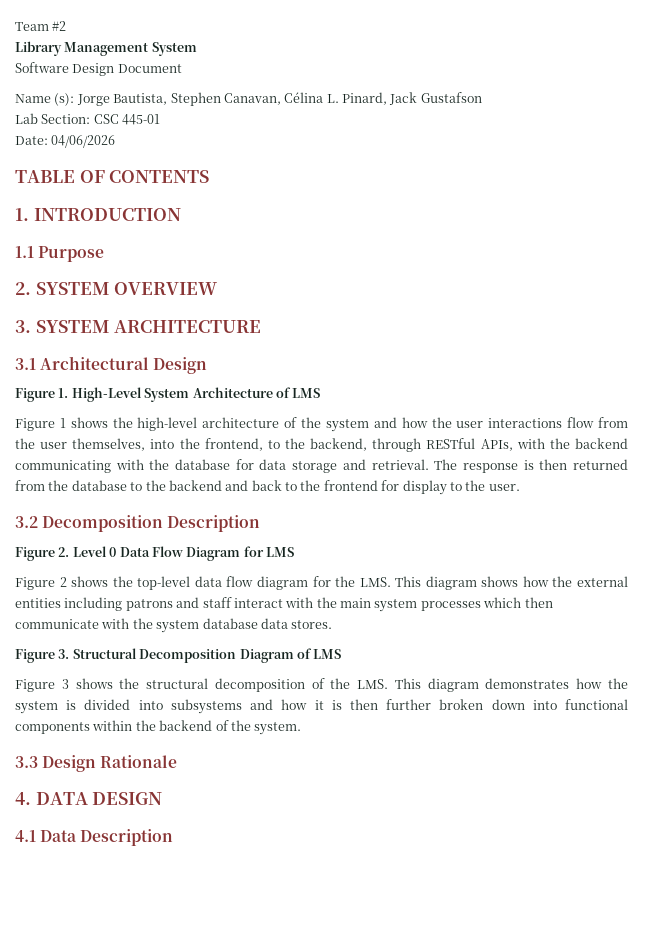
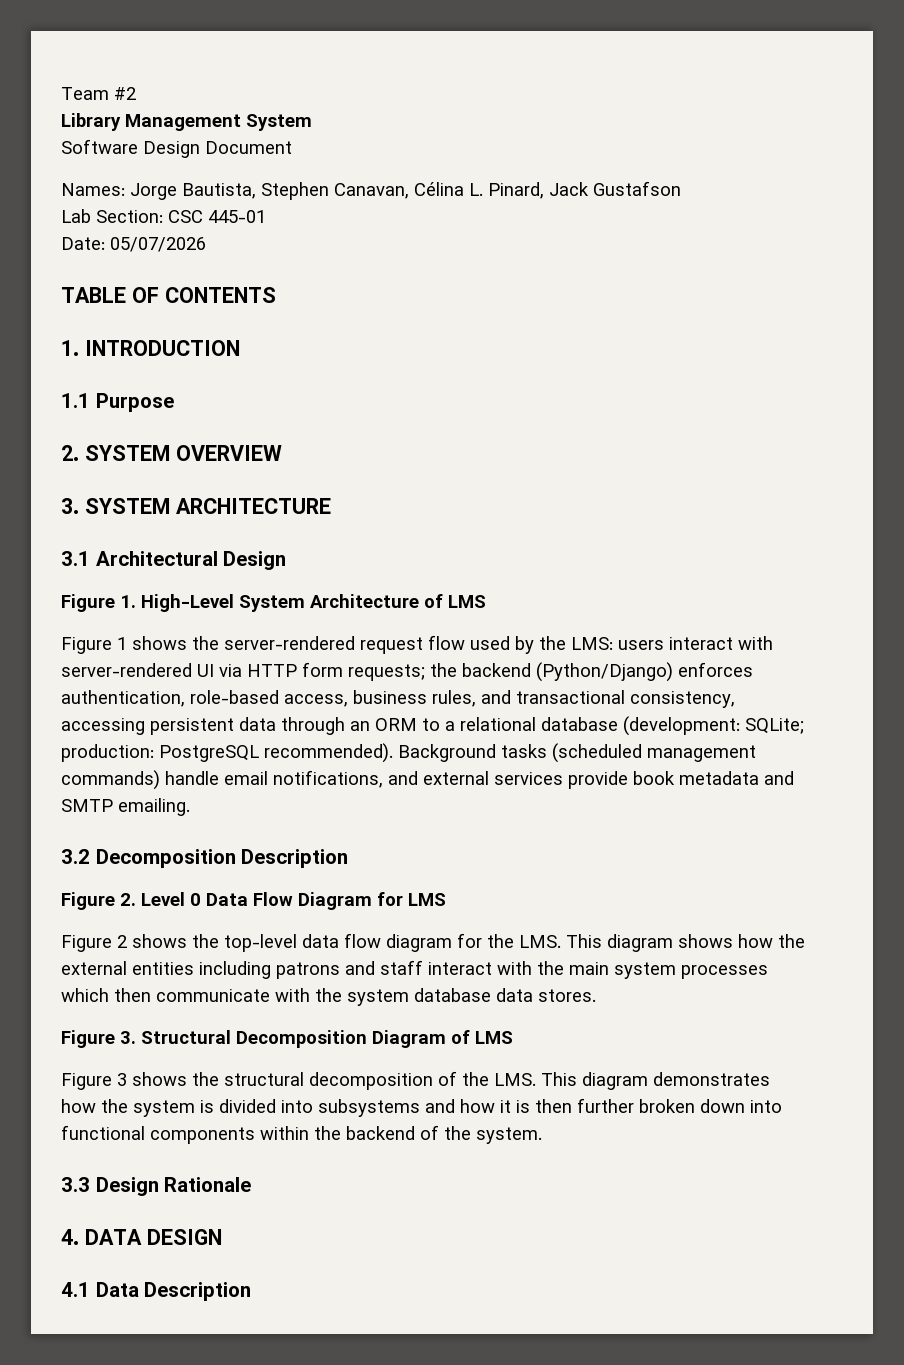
[15,93,75,106] Name (s): -> [61,183,125,196] Names:
[51,135,116,148] 04/06/2026 -> [110,237,206,252] 05/07/2026
[137,417,629,432] [15,438,628,452] [15,459,628,473] [15,480,520,495] high-level architecture of the system and how the user interactions flow from the user themselves, into the frontend, to the backend, through RESTful APIs, with the backend communicating with the database for data storage and retrieval. The response is then returned from the database to the backend and back to the frontend for display to the user. -> [224,635,773,654] [61,662,753,682] [61,690,735,708] [61,716,804,736] [61,743,756,763] [61,770,794,790] [61,798,190,816] server-rendered request flow used by the LMS: users interact with server-rendered UI via HTTP form requests; the backend (Python/Django) enforces authentication, role-based access, business rules, and transactional consistency, accessing persistent data through an ORM to a relational database (development: SQLite; production: PostgreSQL recommended). Background tasks (scheduled management commands) handle email notifications, and external services provide book metadata and SMTP emailing.

